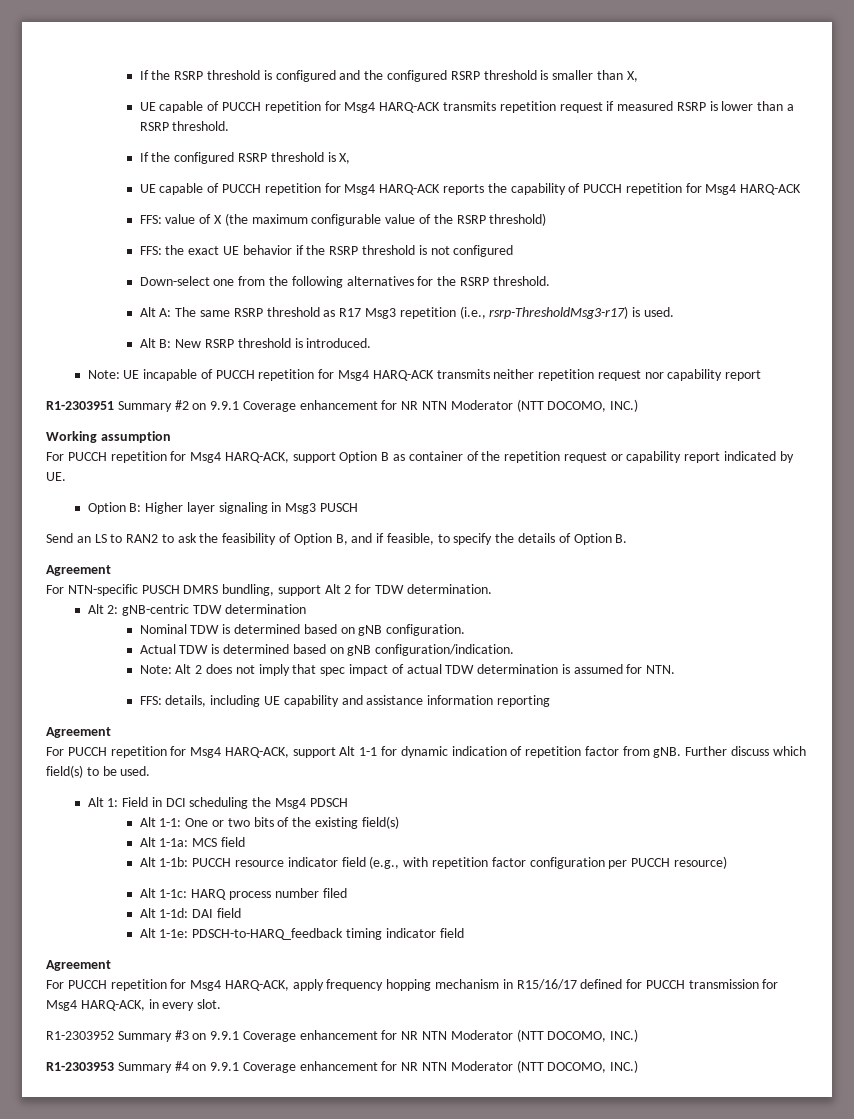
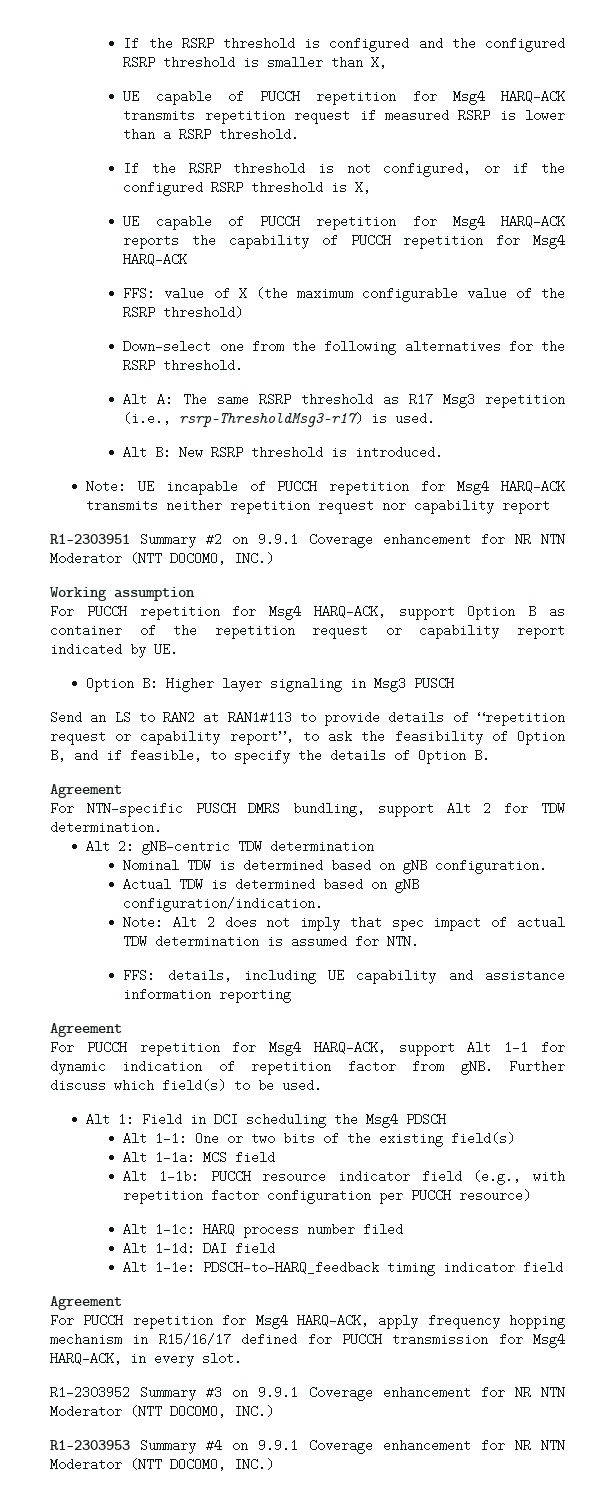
(171, 157) none -> [188,162,566,177] RSRP threshold is not configured, or if the
[139,245,514,257] // FFS: the exact UE behavior if the RSRP threshold is not configured -> (244, 312) none
(159, 538) none -> [203,711,565,726] [50,730,294,745] at RAN1#113 to provide details of “repetition request or capability report”,

